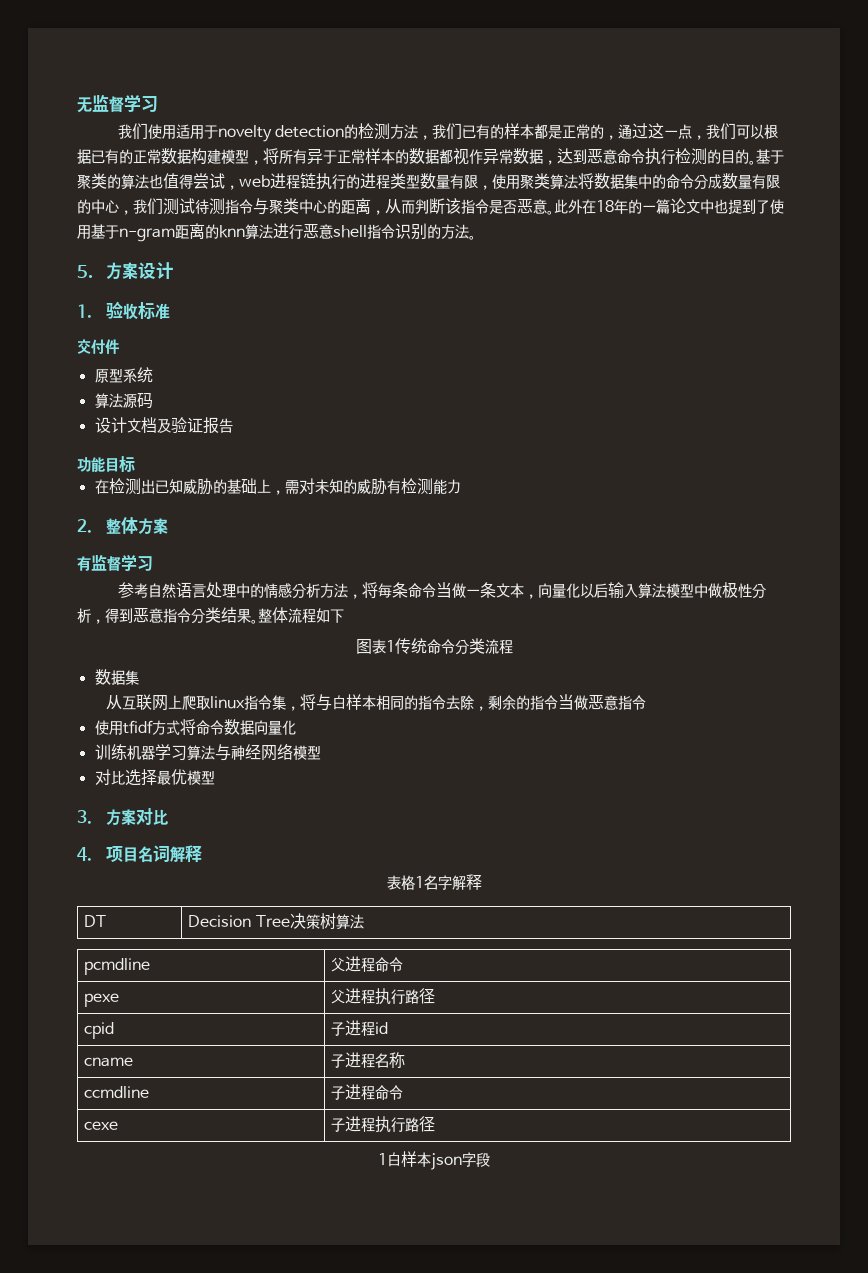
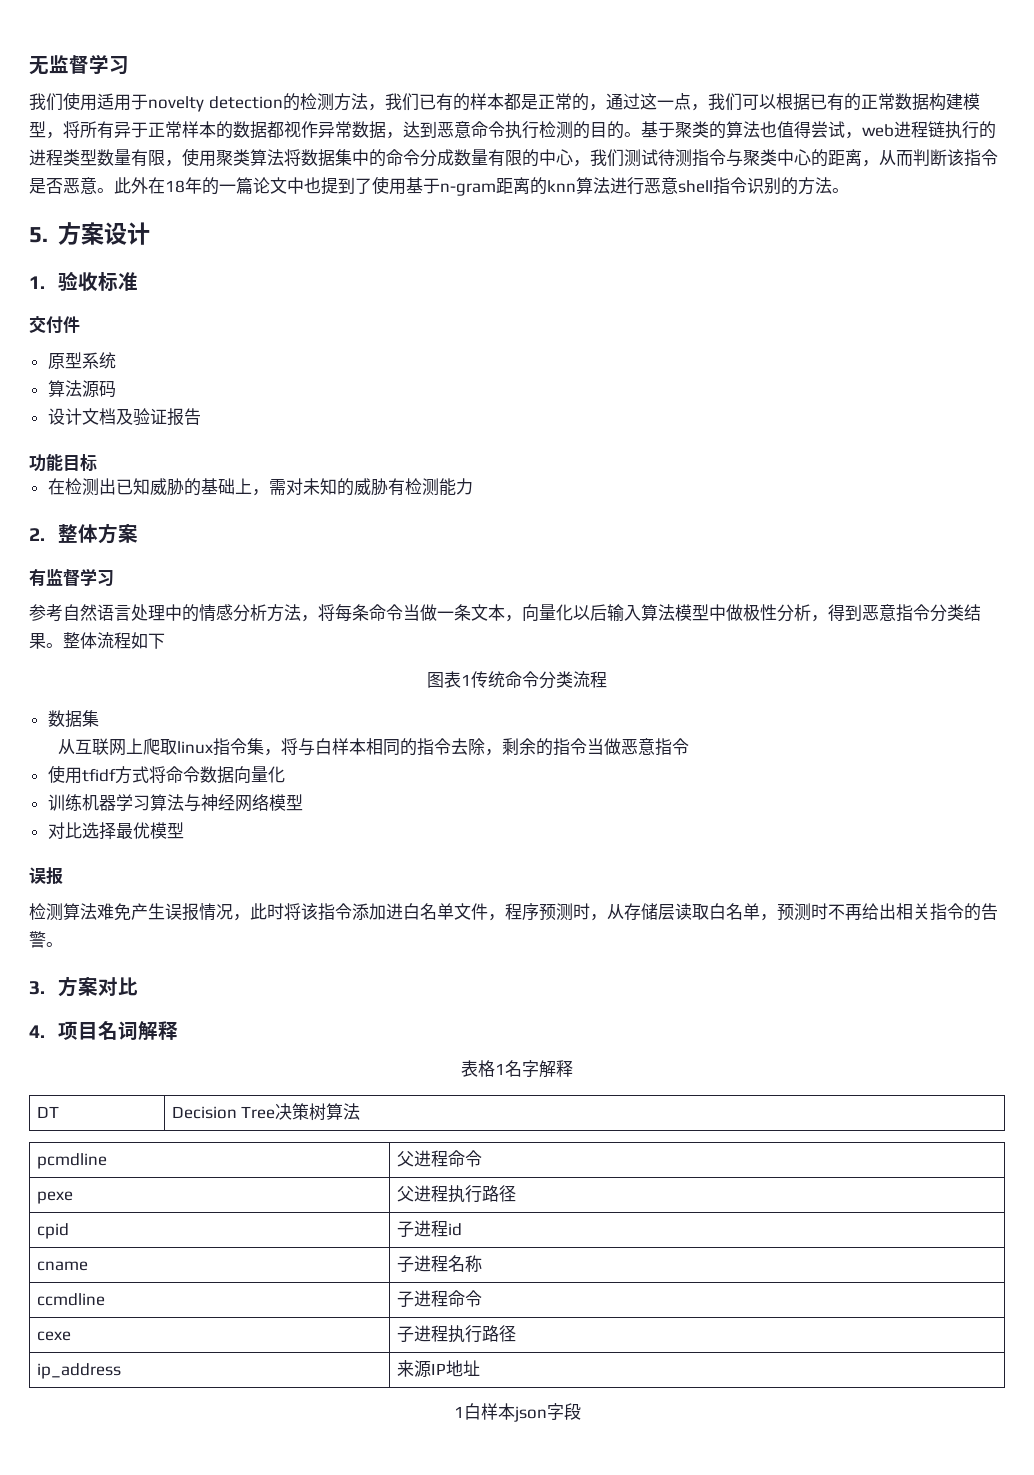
(215, 778) none -> [29,867,63,884] [29,903,998,921] [29,931,63,948] // 误报 // 检测算法难免产生误报情况，此时将该指令添加进白名单文件，程序预测时，从存储层读取白名单，预测时不再给出相关指令的告警。
(436, 1124) none -> [36,1363,121,1379] [396,1360,480,1378] // ip_address | 来源IP地址

